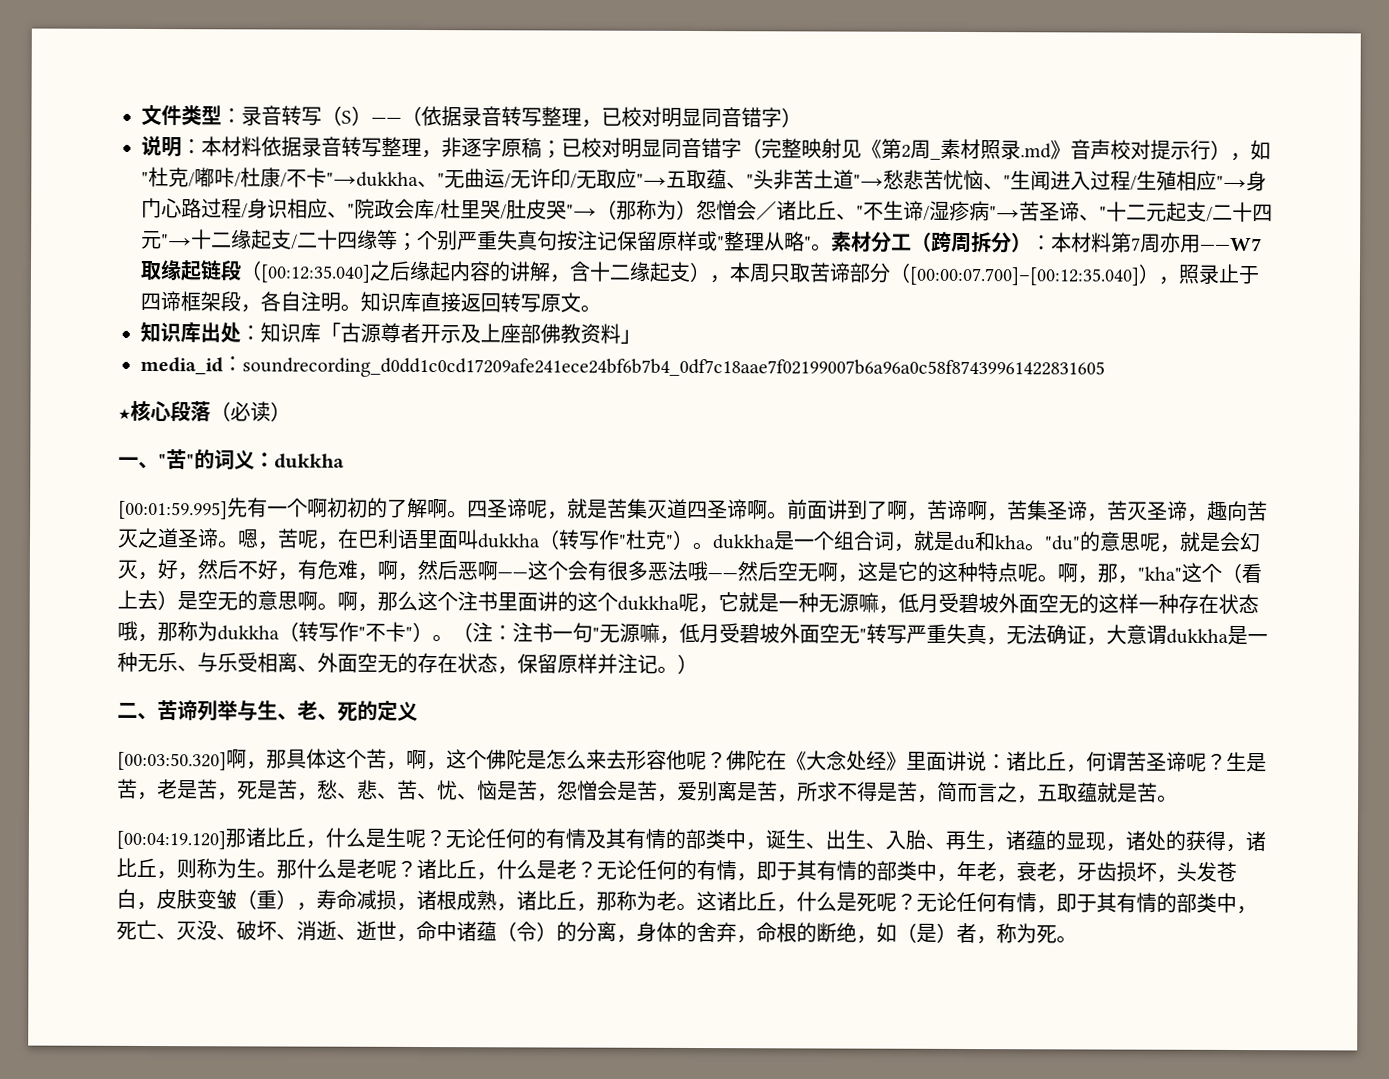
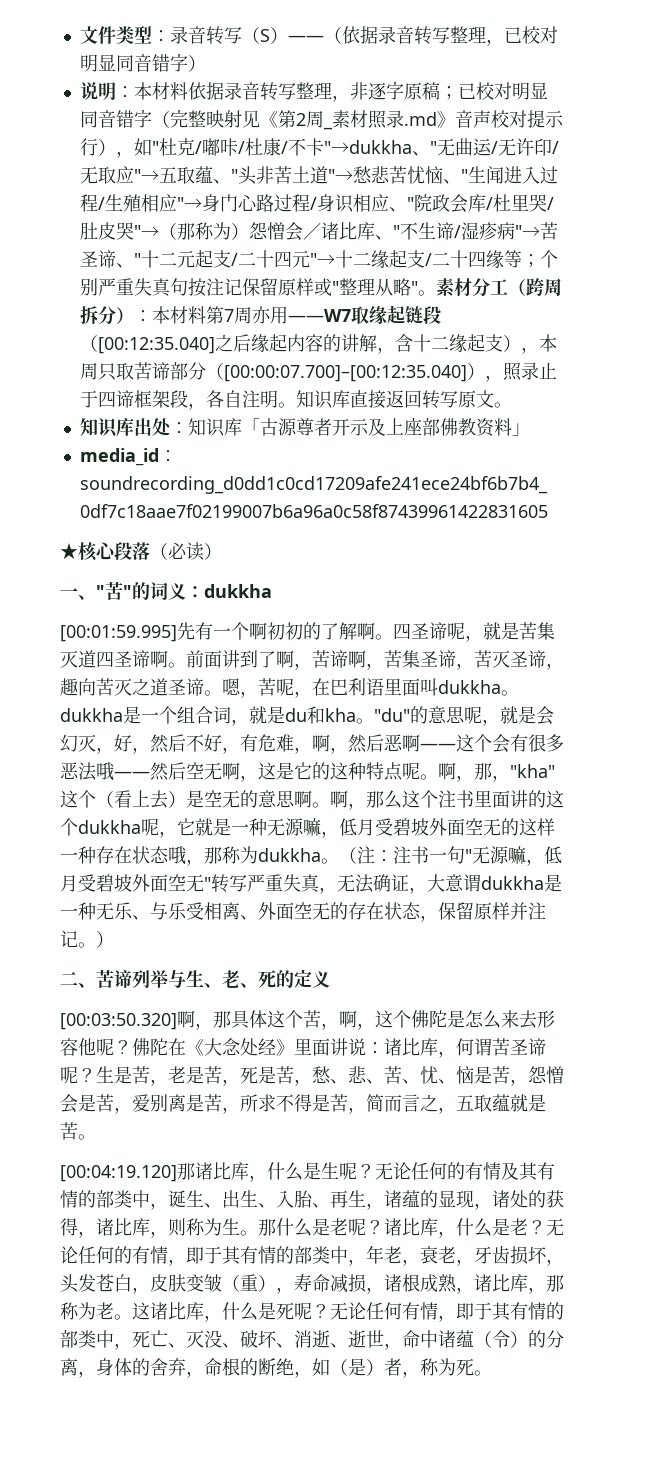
[816,200,837,220] 丘 -> [356,222,375,240] 库
[538,529,694,550] （转写作"杜克"） -> (501, 687) none
[278,621,433,643] （转写作"不卡"） -> (321, 855) none
[1046,751,1067,771] 丘 -> [420,1038,438,1056] 库
[285,827,306,847] 丘 -> [231,1162,249,1180] 库
[136,857,157,878] 丘 -> [132,1218,150,1236] 库
[456,859,477,879] 丘 -> [420,1218,438,1236] 库
[556,890,577,910] 丘 -> [510,1274,528,1292] 库
[756,891,777,911] 丘 -> [186,1302,204,1320] 库

